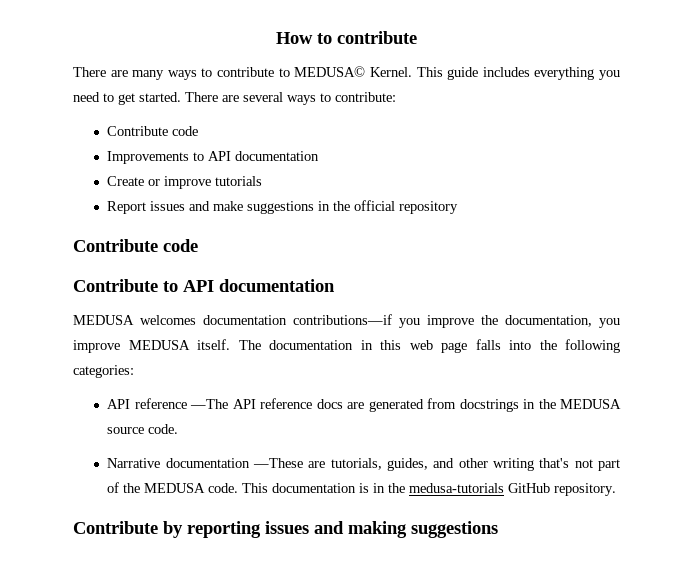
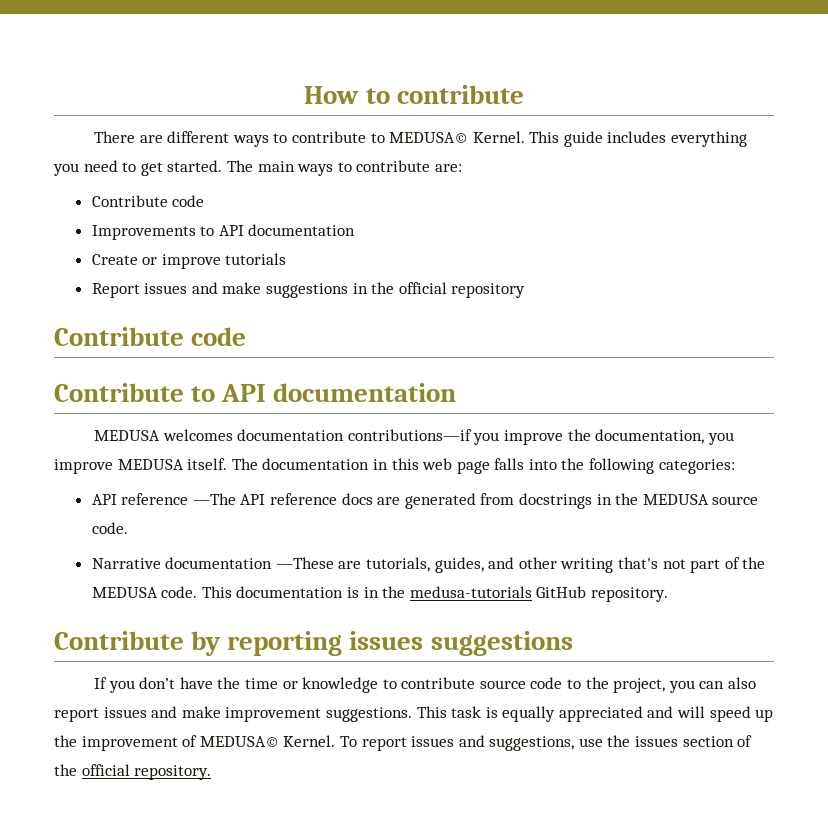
[132,70,165,80] many -> [167,131,230,143] different
[185,92,396,105] There are several ways to contribute: -> [226,160,462,176] The main ways to contribute are:
[314,521,498,538] and making suggestions -> [430,631,573,656] [93,677,757,693] [54,706,774,722] [54,735,753,751] [54,764,212,780] suggestions // If you don’t have the time or knowledge to contribute source code to the project, you can also report issues and make improvement suggestions. This task is equally appreciated and will speed up the improvement of MEDUSA© Kernel. To report issues and suggestions, use the issues section of the official repository.

